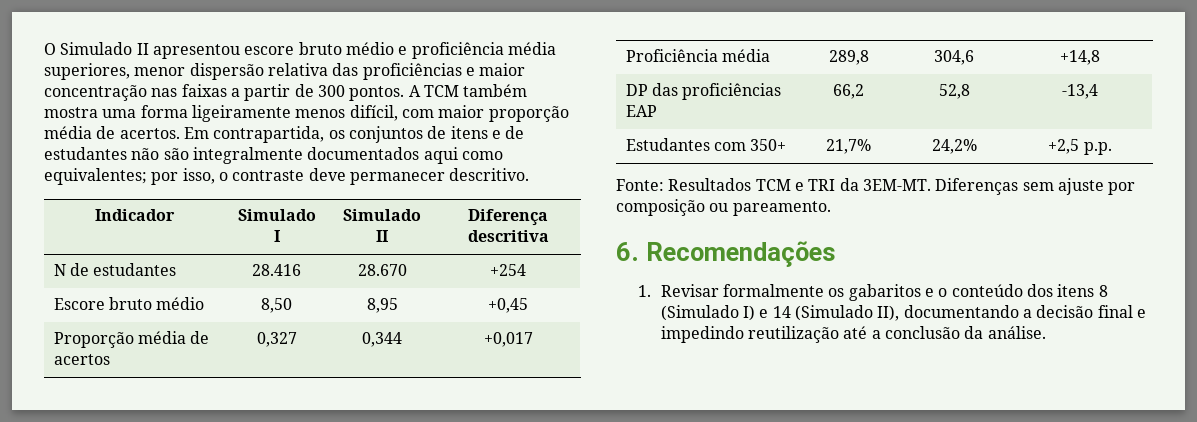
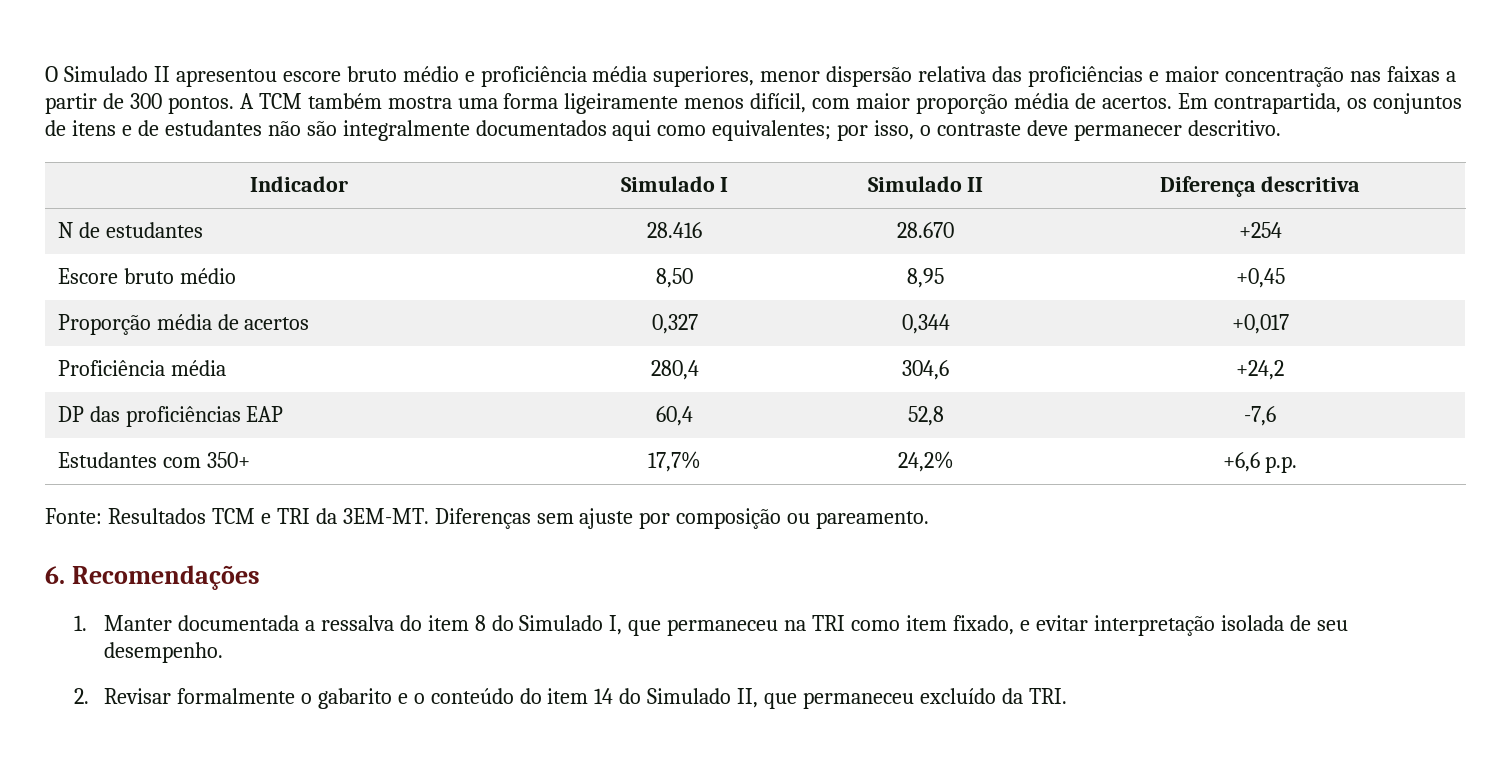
[828,50,869,65] 289,8 -> [650,360,699,380] 280,4
[1060,50,1100,65] +14,8 -> [1236,360,1284,380] +24,2
[833,84,864,99] 66,2 -> [656,406,693,426] 60,4
[1062,84,1098,99] -13,4 -> [1244,406,1276,426] -7,6
[826,139,871,154] 21,7% -> [648,451,701,472] 17,7%
[1048,139,1080,154] +2,5 -> [1222,452,1260,472] +6,6
[660,284,1108,301] [660,305,1146,321] [660,326,1046,343] Revisar formalmente os gabaritos e o conteúdo dos itens 8 (Simulado I) e 14 (Simulado II), documentando a decisão final e impedindo reutilização até a conclusão da análise. -> [103,615,1348,636] [103,642,223,663] [74,688,1067,709] Manter documentada a ressalva do item 8 do Simulado I, que permaneceu na TRI como item fixado, e evitar interpretação isolada de seu desempenho. // 2. Revisar formalmente o gabarito e o conteúdo do item 14 do Simulado II, que permaneceu excluído da TRI.

